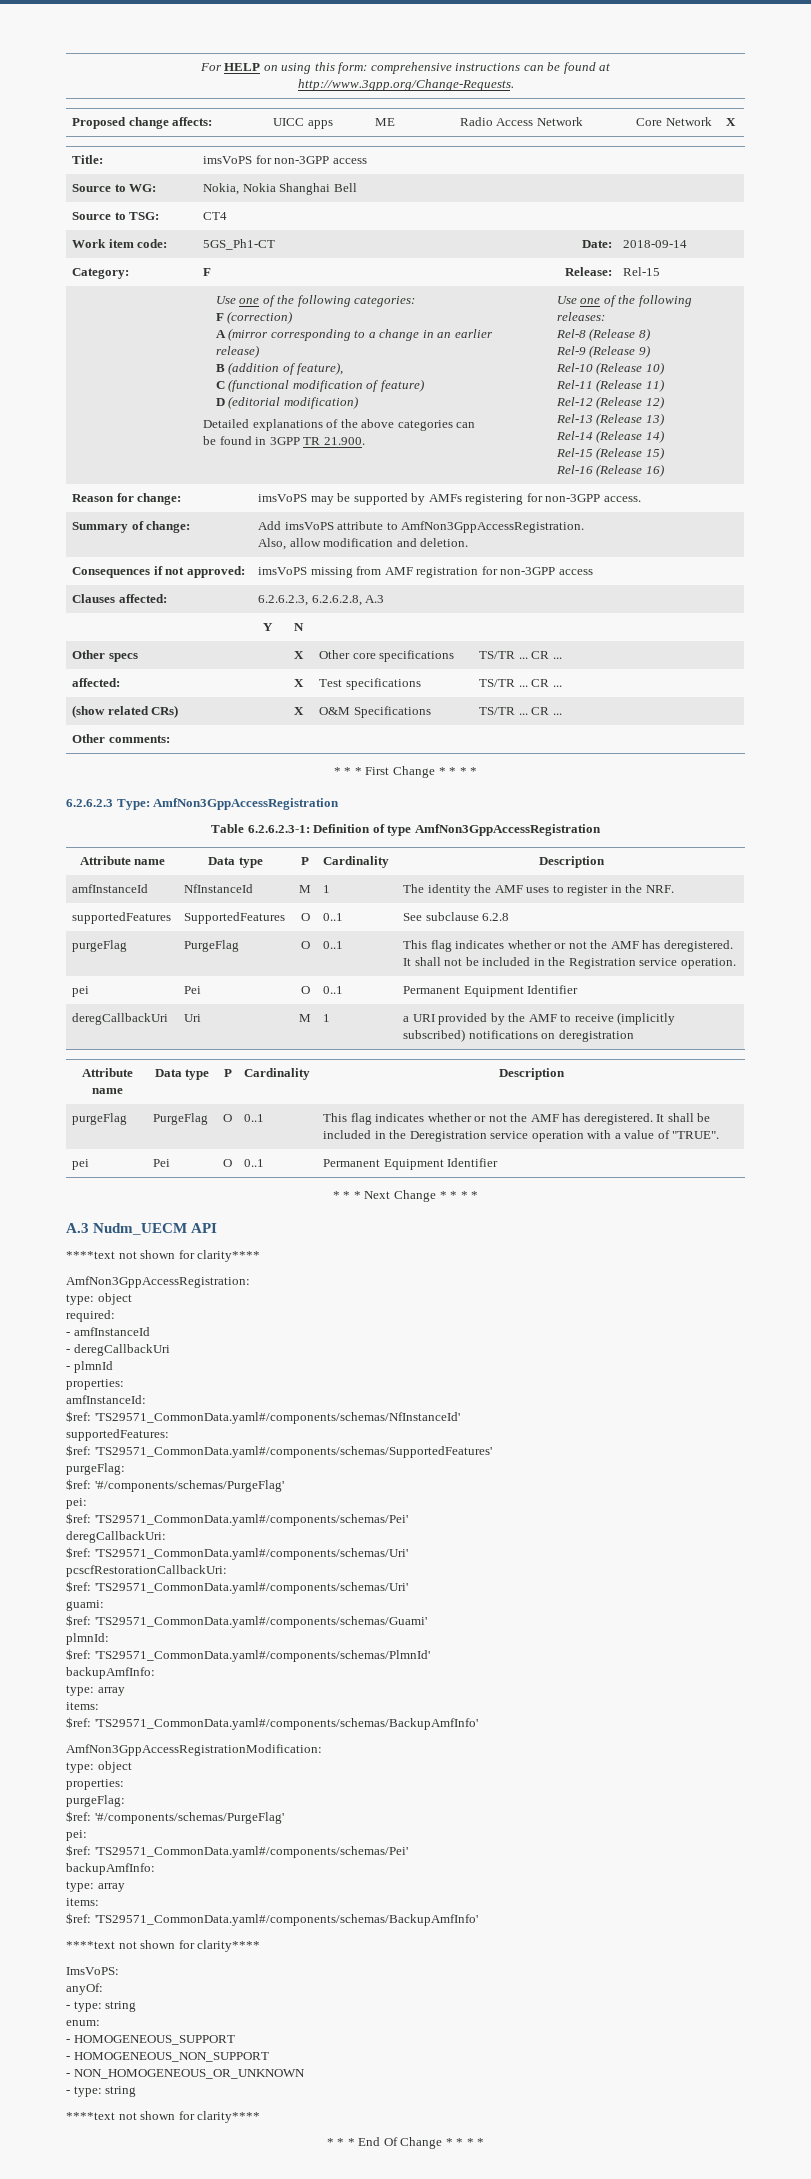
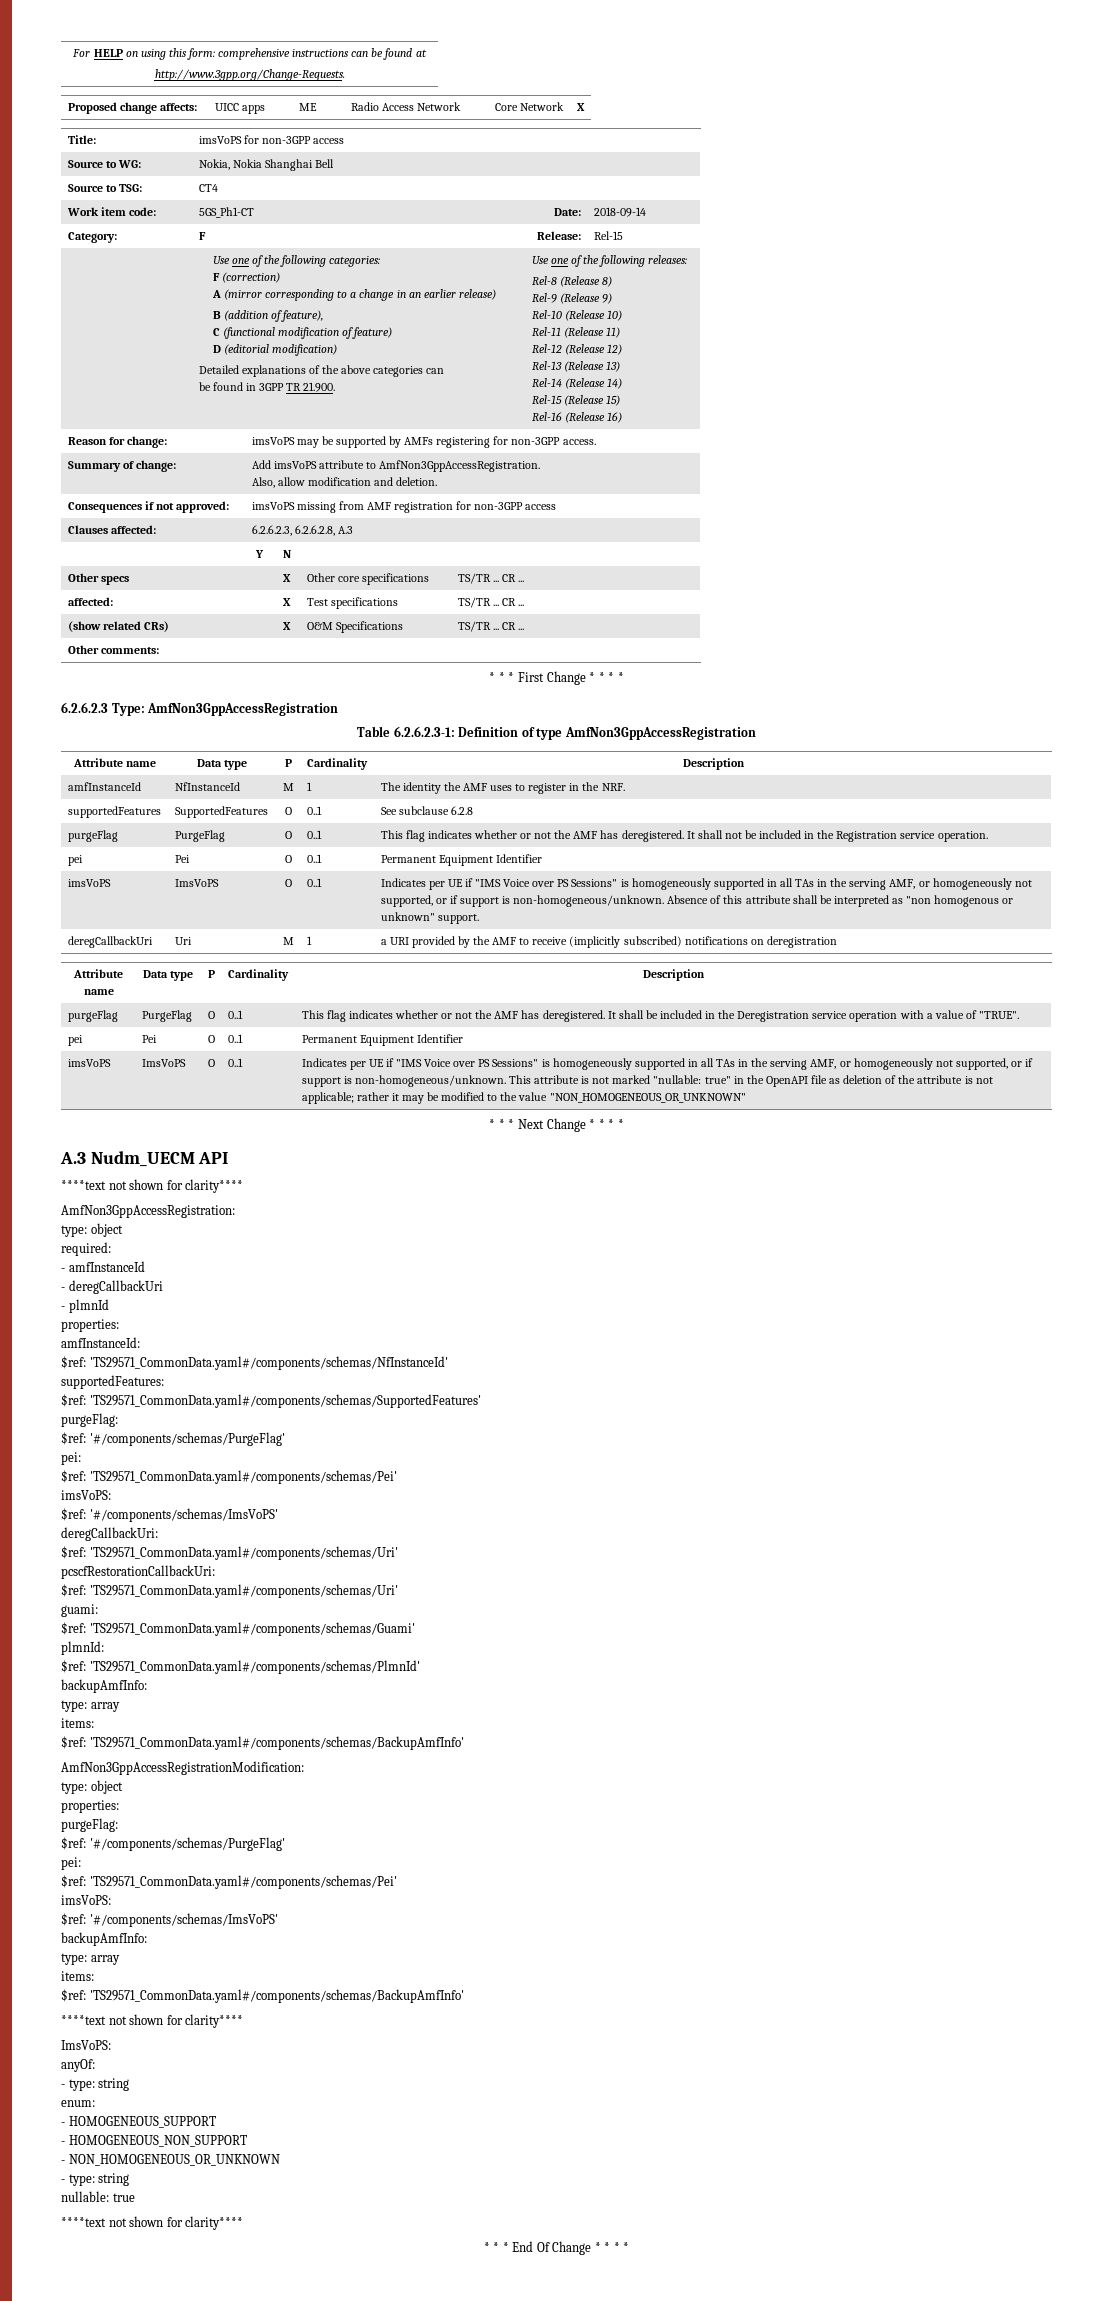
(579, 989) none -> [67,879,111,887] [174,879,219,887] [284,879,292,887] [306,878,322,887] [380,878,1032,890] [380,895,1014,907] [380,912,479,924] // imsVoPS | ImsVoPS | O | 0..1 | Indicates per UE if "IMS Voice over PS Sessions" is homogeneously supported in all TAs in the serving AMF, or homogeneously not supported, or if support is non-homogeneous/unknown. Absence of this attribute shall be interpreted as "non homogenous or unknown" support.
(499, 1162) none -> [67,1059,111,1067] [141,1059,186,1067] [207,1059,215,1067] [227,1058,243,1067] [301,1058,1034,1070] [301,1075,993,1087] [301,1092,746,1104] // imsVoPS | ImsVoPS | O | 0..1 | Indicates per UE if "IMS Voice over PS Sessions" is homogeneously supported in all TAs in the serving AMF, or homogeneously not supported, or if support is non-homogeneous/unknown. This attribute is not marked "nullable: true" in the OpenAPI file as deletion of the attribute is not applicable; rather it may be modified to the value "NON_HOMOGENEOUS_OR_UNKNOWN"
(408, 1520) none -> [61,1490,111,1500] [61,1508,278,1522] // imsVoPS: // $ref: '#/components/schemas/ImsVoPS'
(408, 1852) none -> [61,1895,111,1905] [61,1913,278,1927] // imsVoPS: // $ref: '#/components/schemas/ImsVoPS'
(137, 2091) none -> [61,2191,135,2202] // nullable: true

